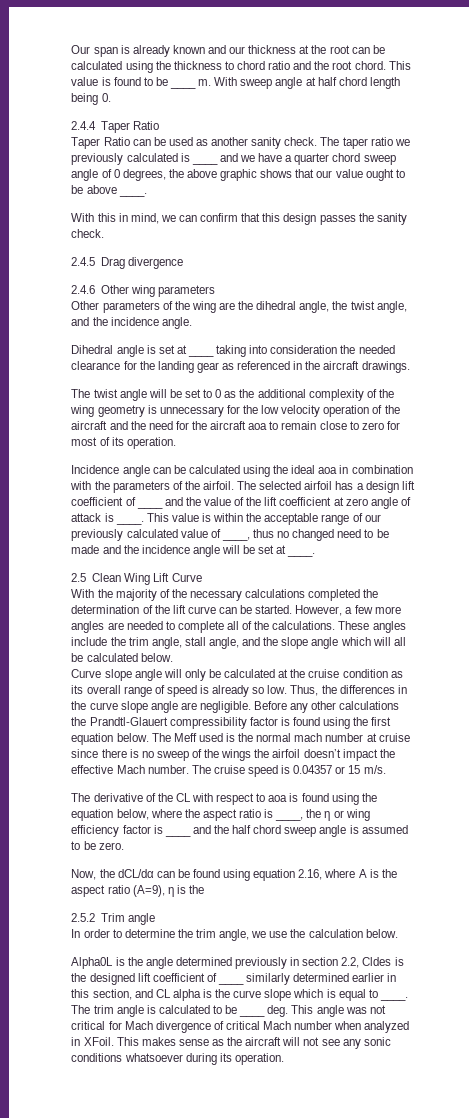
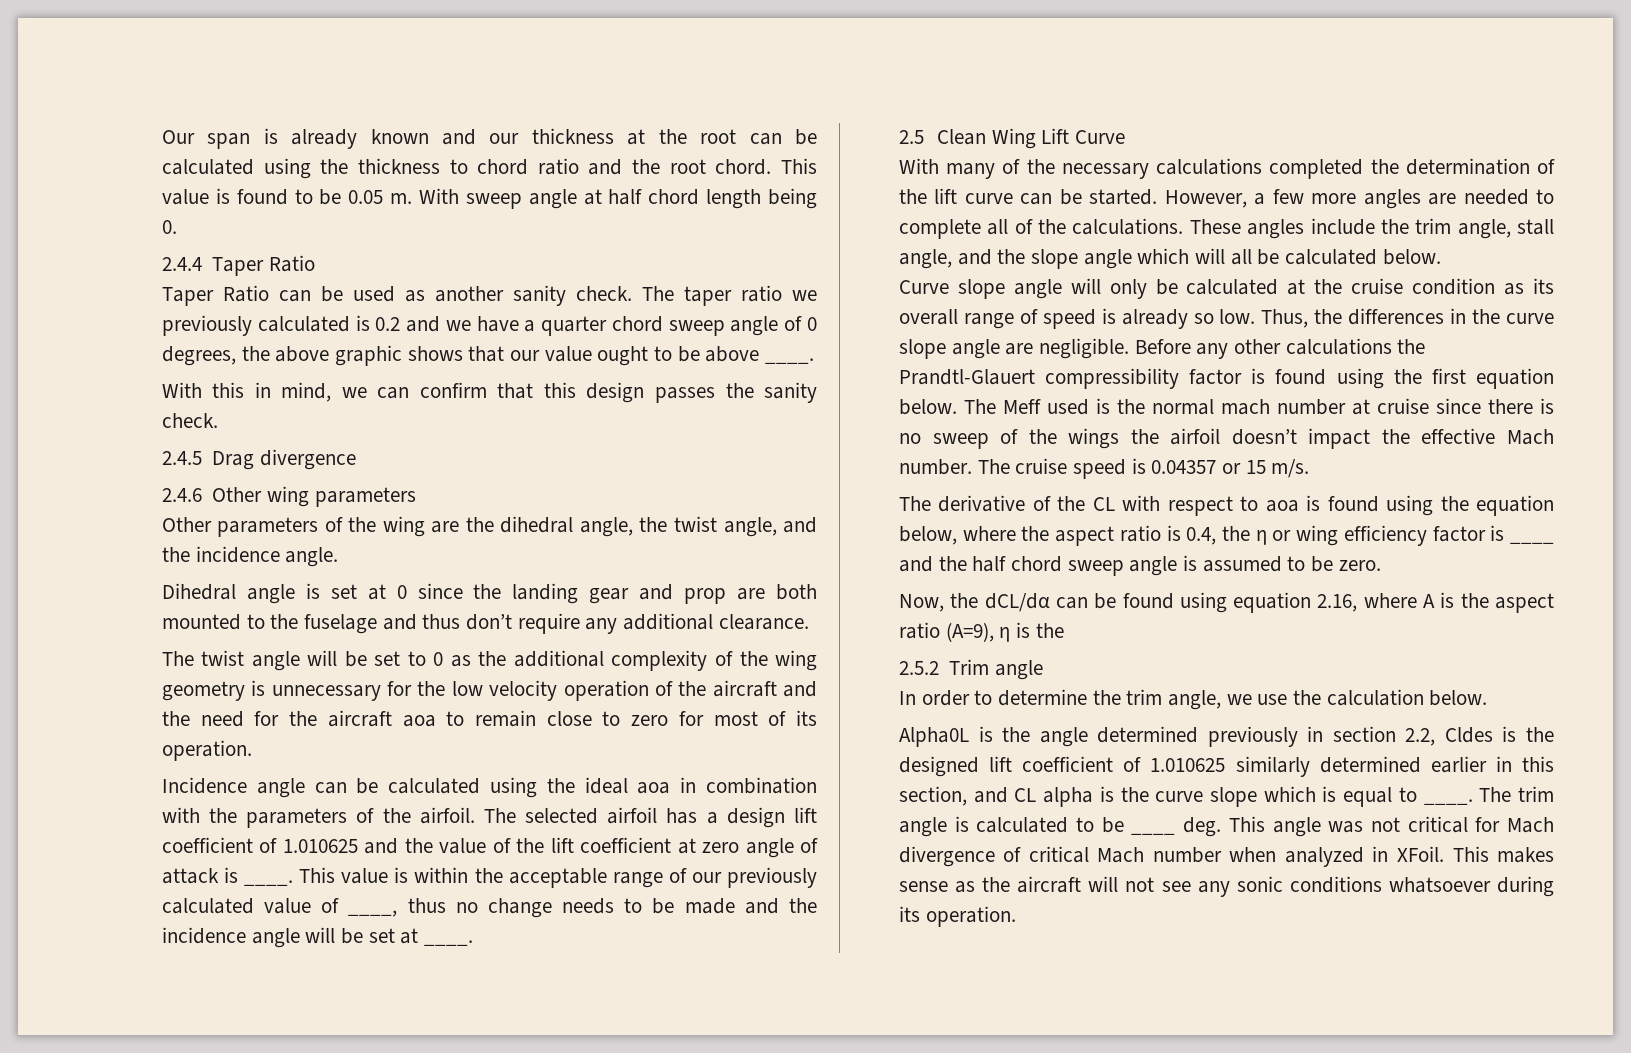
[170,86,197,89] ____ -> [348,190,384,204] 0.05
[191,162,218,165] ____ -> [375,317,401,331] 0.2
[188,345,395,357] [71,361,410,373] ____ taking into consideration the needed clearance for the landing gear as referenced in the aircraft drawings. -> [396,583,817,604] [161,613,809,634] 0 since the landing gear and prop are both mounted to the fuselage and thus don’t require any additional clearance.
[136,506,163,509] ____ -> [282,839,358,853] 1.010625
[292,529,362,541] changed need -> [487,898,615,918] change needs
[97,589,157,601] the majority -> [946,163,996,179] many
[275,817,304,821] ____, -> [1186,527,1217,545] 0.4,
[218,982,245,985] ____ -> [1150,758,1226,772] 1.010625

